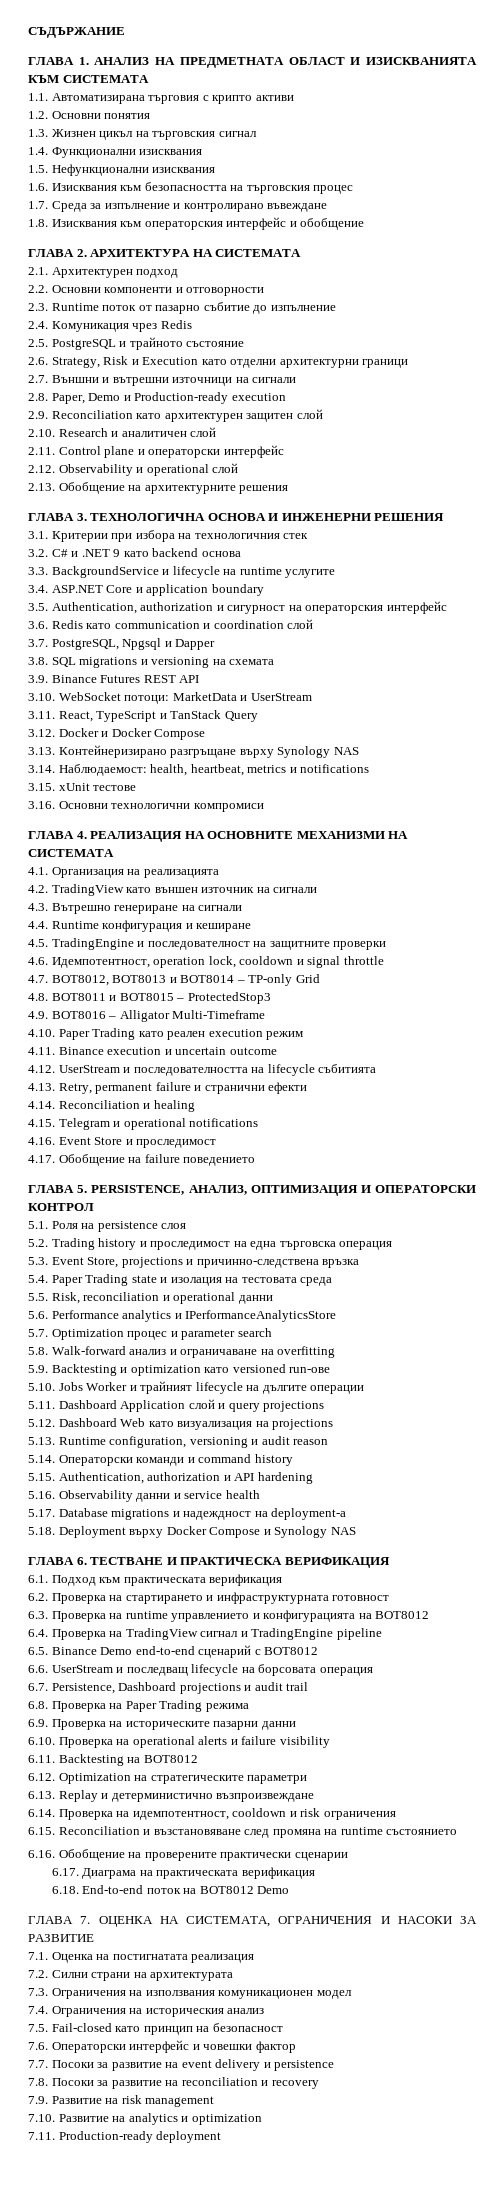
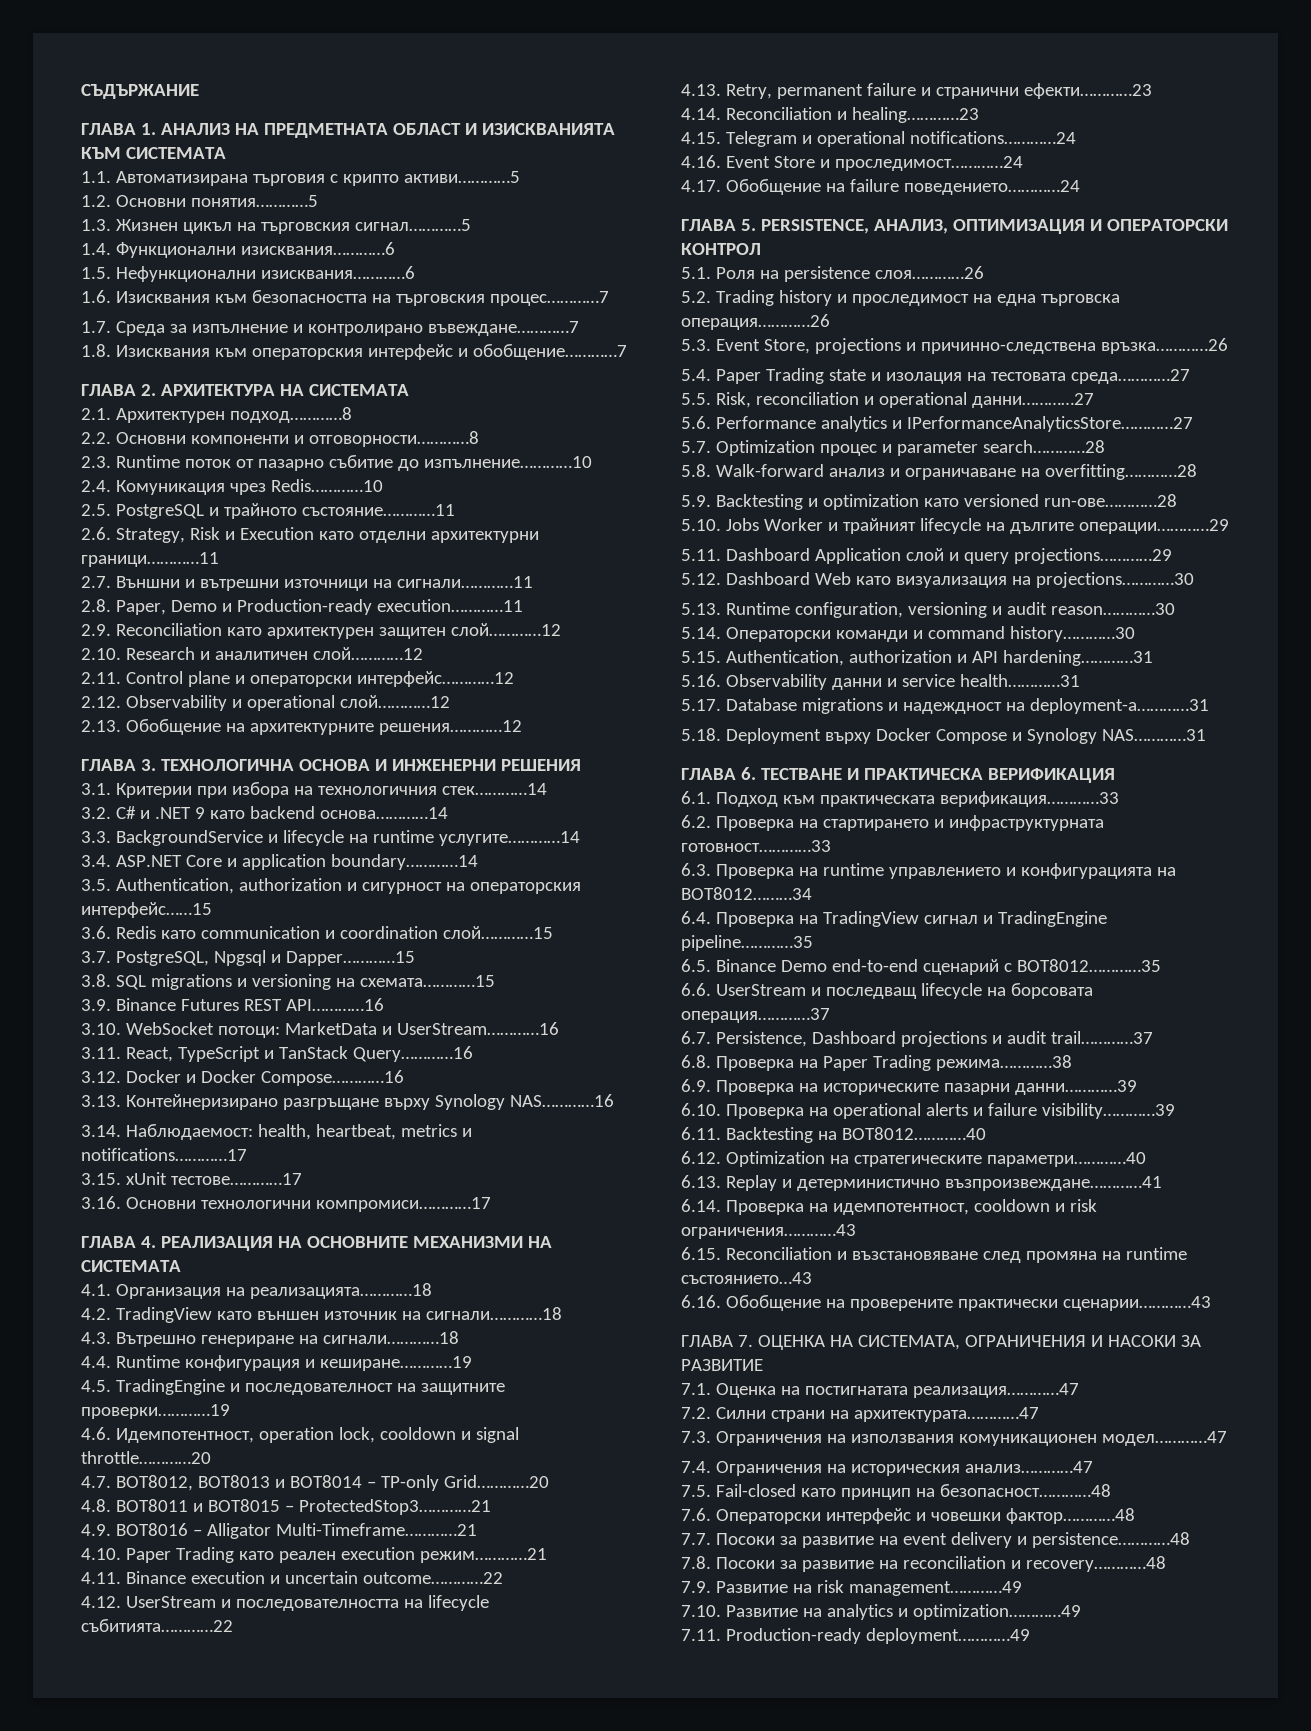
[255,95,294,101] активи -> [403,171,520,183] активи…………5
[104,113,151,119] понятия -> [190,195,318,207] понятия…………5
[218,131,257,137] сигнал -> [354,219,471,231] сигнал…………5
[139,149,203,155] изисквания -> [240,242,395,255] изисквания…………6
[152,167,216,173] изисквания -> [260,266,415,279] изисквания…………6
[313,185,354,194] процес -> [489,291,609,306] процес…………7
[267,203,328,212] въвеждане -> [427,321,579,336] въвеждане…………7
[300,218,365,230] обобщение -> [472,344,627,360] обобщение…………7
[136,269,179,278] подход -> [229,407,352,423] подход…………8
[186,287,265,296] отговорности -> [308,431,479,447] отговорности…………8
[270,305,336,311] изпълнение -> [423,456,592,468] изпълнение…………10
[160,320,192,329] Redis -> [270,479,383,492] Redis…………10
[186,341,245,347] състояние -> [301,504,455,516] състояние…………11
[362,359,409,368] граници -> [81,552,219,567] граници…………11
[252,377,297,383] сигнали -> [396,576,533,588] сигнали…………11
[231,393,286,401] execution -> [376,599,523,612] execution…………11
[296,409,323,419] слой -> [450,623,561,636] слой…………12
[190,427,217,437] слой -> [312,647,423,660] слой…………12
[223,445,284,458] интерфейс -> [356,671,514,687] интерфейс…………12
[212,463,239,473] слой -> [339,695,450,708] слой…………12
[239,485,289,494] решения -> [378,720,522,735] решения…………12
[283,533,309,539] стек -> [441,783,547,795] стек…………14
[201,551,241,557] основа -> [319,807,448,819] основа…………14
[285,569,336,578] услугите -> [438,831,580,846] услугите…………14
[211,584,264,596] boundary -> [330,854,478,870] boundary…………14
[386,601,447,614] интерфейс -> [81,902,212,918] интерфейс……15
[287,619,314,629] слой -> [442,926,553,939] слой…………15
[175,639,216,650] Dapper -> [285,951,415,966] Dapper…………15
[229,659,275,665] схемата -> [359,975,495,987] схемата…………15
[179,675,200,683] API -> [285,998,384,1011] API…………16
[250,693,312,701] UserStream -> [396,1022,559,1035] UserStream…………16
[224,711,258,722] Query -> [352,1046,473,1062] Query…………16
[154,729,206,740] Compose -> [260,1070,404,1086] Compose…………16
[333,747,359,755] NAS -> [509,1094,614,1107] NAS…………16
[300,764,370,773] notifications -> [81,1148,247,1161] notifications…………17
[93,785,137,791] тестове -> [170,1173,302,1185] тестове…………17
[193,803,264,812] компромиси -> [315,1197,491,1212] компромиси…………17
[143,869,219,878] реализацията -> [249,1283,432,1299] реализацията…………18
[273,887,318,893] сигнали -> [425,1307,562,1320] сигнали…………18
[198,905,243,911] сигнали -> [322,1331,459,1344] сигнали…………18
[196,923,252,932] кеширане -> [319,1356,472,1371] кеширане…………19
[333,941,387,950] проверки -> [81,1404,230,1419] проверки…………19
[343,956,384,965] throttle -> [81,1451,211,1464] throttle…………20
[295,974,320,983] Grid -> [443,1475,549,1488] Grid…………20
[187,992,271,1004] ProtectedStop3 -> [298,1499,491,1515] ProtectedStop3…………21
[172,1010,266,1019] Multi-Timeframe -> [275,1523,477,1536] Multi-Timeframe…………21
[266,1031,304,1040] режим -> [419,1548,547,1563] режим…………21
[229,1047,277,1055] outcome -> [362,1572,503,1584] outcome…………22
[318,1064,377,1073] събитията -> [81,1619,233,1632] събитията…………22
[268,1082,308,1094] ефекти -> [1023,83,1152,99] ефекти…………23
[153,1100,195,1112] healing -> [851,107,979,123] healing…………23
[189,1118,259,1127] notifications -> [909,131,1076,144] notifications…………24
[136,1139,217,1148] проследимост -> [834,156,1023,171] проследимост…………24
[183,1157,256,1166] поведението -> [903,180,1080,195] поведението…………24
[161,1223,187,1229] слоя -> [874,266,984,279] слоя…………26
[339,1241,393,1250] операция -> [681,314,830,330] операция…………26
[322,1259,360,1268] връзка -> [1100,338,1228,354] връзка…………26
[300,1277,333,1286] среда -> [1070,369,1190,384] среда…………27
[238,1295,273,1304] данни -> [971,393,1094,408] данни…………27
[185,1310,337,1322] IPerformanceAnalyticsStore -> [906,416,1193,432] IPerformanceAnalyticsStore…………27
[237,1328,272,1337] search -> [982,440,1105,453] search…………28
[277,1346,336,1358] overfitting -> [1044,464,1197,480] overfitting…………28
[289,1367,331,1373] run-ове -> [1043,494,1177,507] run-ове…………28
[310,1385,365,1394] операции -> [1078,519,1229,534] операции…………29
[263,1401,325,1412] projections -> [1013,548,1172,564] projections…………29
[272,1419,334,1430] projections -> [1035,572,1194,588] projections…………30
[293,1439,329,1445] reason -> [1050,603,1175,615] reason…………30
[254,1454,293,1466] history -> [1009,626,1135,642] history…………30
[257,1472,313,1484] hardening -> [1002,650,1153,666] hardening…………31
[225,1490,260,1499] health -> [959,674,1080,687] health…………31
[271,1508,347,1520] deployment-а -> [1029,698,1209,714] deployment-а…………31
[330,1527,356,1535] NAS -> [1101,729,1206,741] NAS…………31
[209,1574,283,1586] верификация -> [939,791,1119,807] верификация…………33
[332,1595,390,1601] готовност -> [681,840,831,852] готовност…………33
[375,1611,430,1619] BOT8012 -> [681,887,812,900] BOT8012………34
[336,1628,382,1640] pipeline -> [681,935,813,951] pipeline…………35
[264,1647,319,1655] BOT8012 -> [1016,959,1161,972] BOT8012…………35
[319,1667,373,1676] операция -> [681,1008,830,1023] операция…………37
[286,1682,309,1691] trail -> [1050,1031,1153,1044] trail…………37
[205,1703,249,1712] режима -> [935,1055,1072,1071] режима…………38
[261,1721,296,1730] данни -> [1014,1080,1137,1095] данни…………39
[279,1736,330,1748] visibility -> [1041,1103,1175,1119] visibility…………39
[143,1755,198,1763] BOT8012 -> [841,1127,986,1140] BOT8012…………40
[247,1775,308,1784] параметри -> [986,1152,1146,1167] параметри…………40
[216,1793,315,1802] възпроизвеждане -> [944,1176,1162,1191] възпроизвеждане…………41
[323,1811,396,1820] ограничения -> [681,1224,856,1239] ограничения…………43
[386,1829,458,1835] състоянието -> [681,1272,812,1284] състоянието…43
[294,1852,348,1861] [51,1867,315,1879] [51,1885,290,1894] сценарии // 6.17. Диаграма на практическата верификация // 6.18. End-to-end поток на BOT8012 Demo -> [1062,1296,1211,1311] сценарии…………43
[191,1954,255,1963] реализация -> [912,1383,1079,1398] реализация…………47
[150,1972,234,1981] архитектурата -> [853,1407,1039,1422] архитектурата…………47
[316,1990,352,1999] модел -> [1101,1431,1227,1446] модел…………47
[227,2008,265,2014] анализ -> [964,1461,1093,1473] анализ…………47
[212,2023,283,2032] безопасност -> [939,1484,1111,1497] безопасност…………48
[255,2041,296,2053] фактор -> [1005,1508,1135,1524] фактор…………48
[274,2060,335,2071] persistence -> [1031,1532,1190,1548] persistence…………48
[271,2080,319,2089] recovery -> [1025,1556,1166,1572] recovery…………48
[145,2096,215,2107] management -> [848,1581,1022,1596] management…………49
[191,2114,262,2125] optimization -> [912,1604,1081,1620] optimization…………49
[156,2131,222,2143] deployment -> [865,1628,1030,1644] deployment…………49

